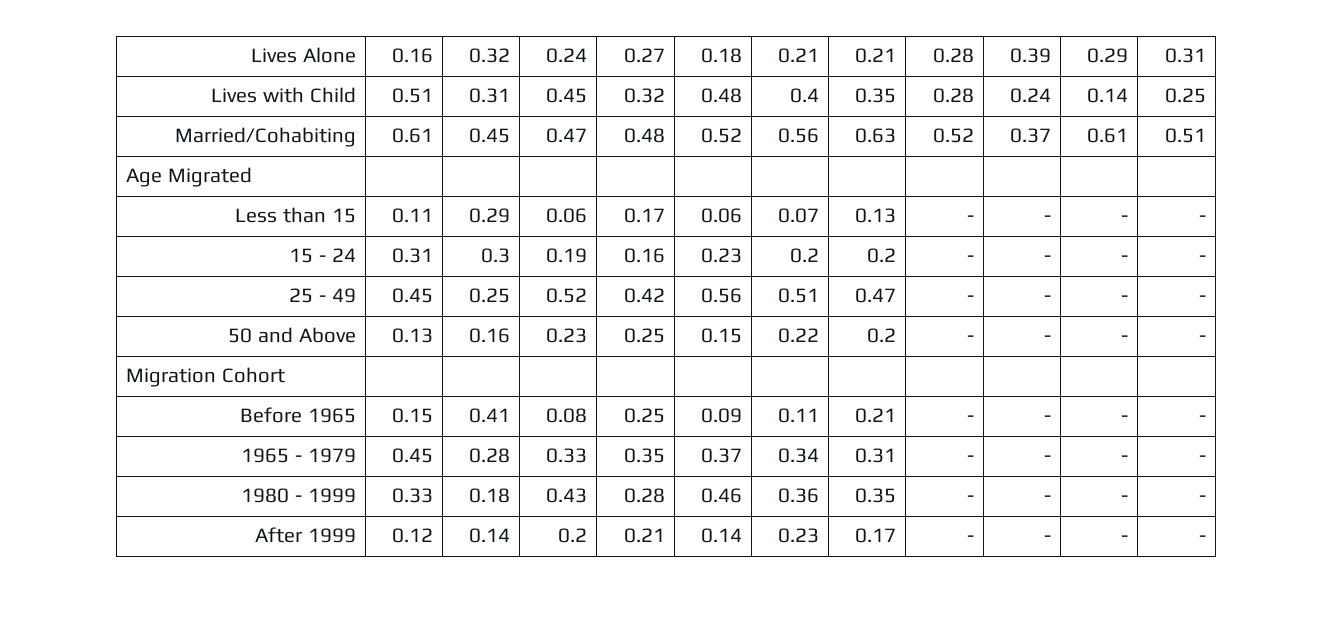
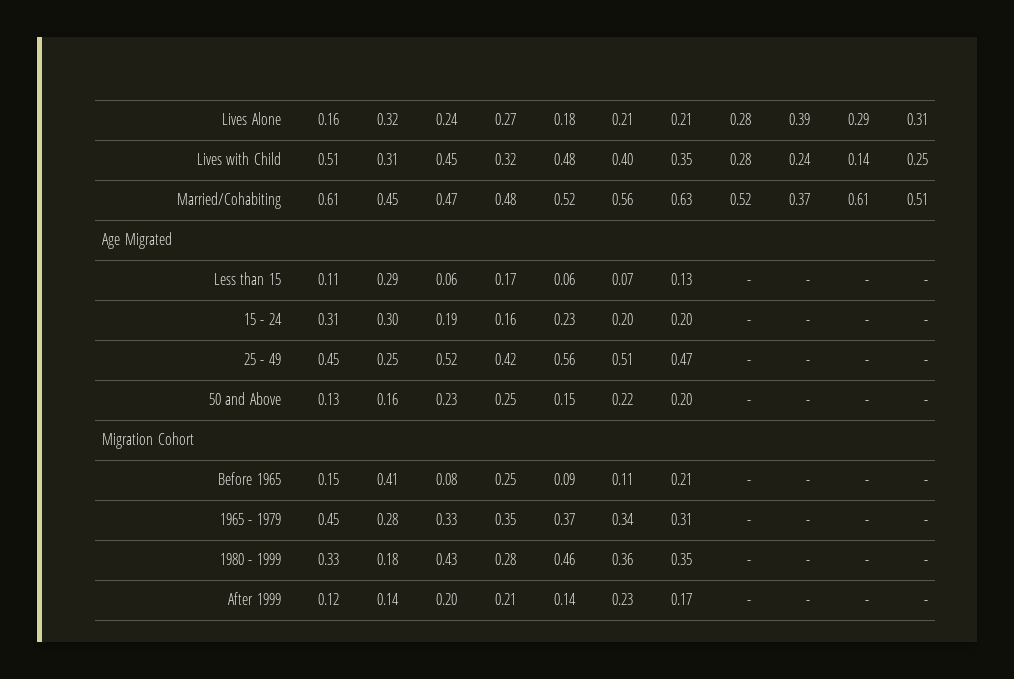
[789,88,819,103] 0.4 -> [611,153,633,165] 0.40
[480,248,510,263] 0.3 -> [376,313,398,325] 0.30
[789,248,819,263] [866,248,896,263] 0.2 | 0.2 -> [611,313,633,325] [670,313,692,325] 0.20 | 0.20
[866,328,896,343] 0.2 -> [670,393,692,405] 0.20
[557,528,587,543] 0.2 -> [435,593,457,605] 0.20

